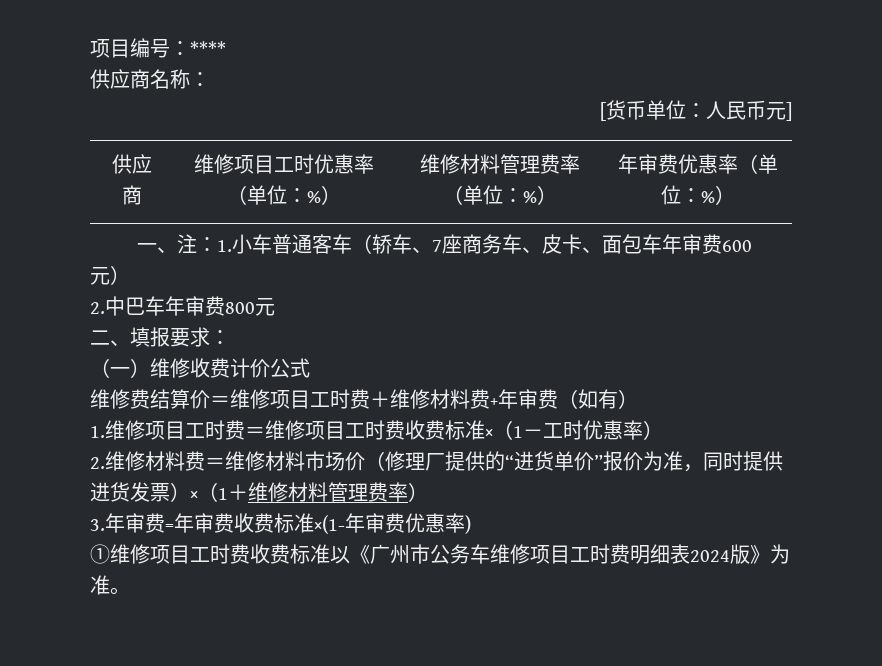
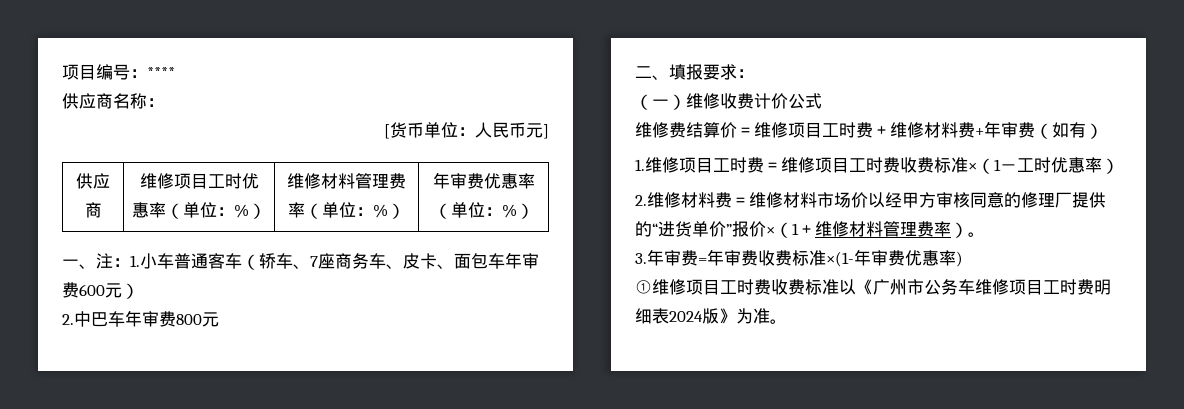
[365,451,385,471] （ -> [868,192,1021,208] 以经甲方审核同意的
[643,451,783,472] [90,482,190,502] 为准，同时提供进货发票） -> (766, 229) none
(428, 492) none -> [968,232,985,237] 。

